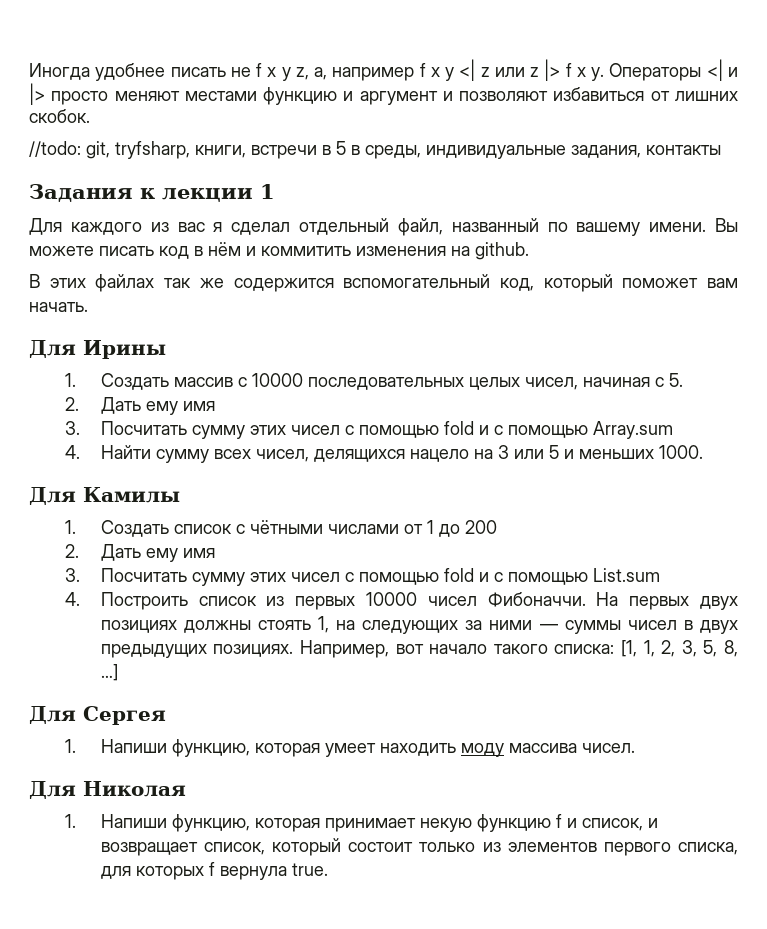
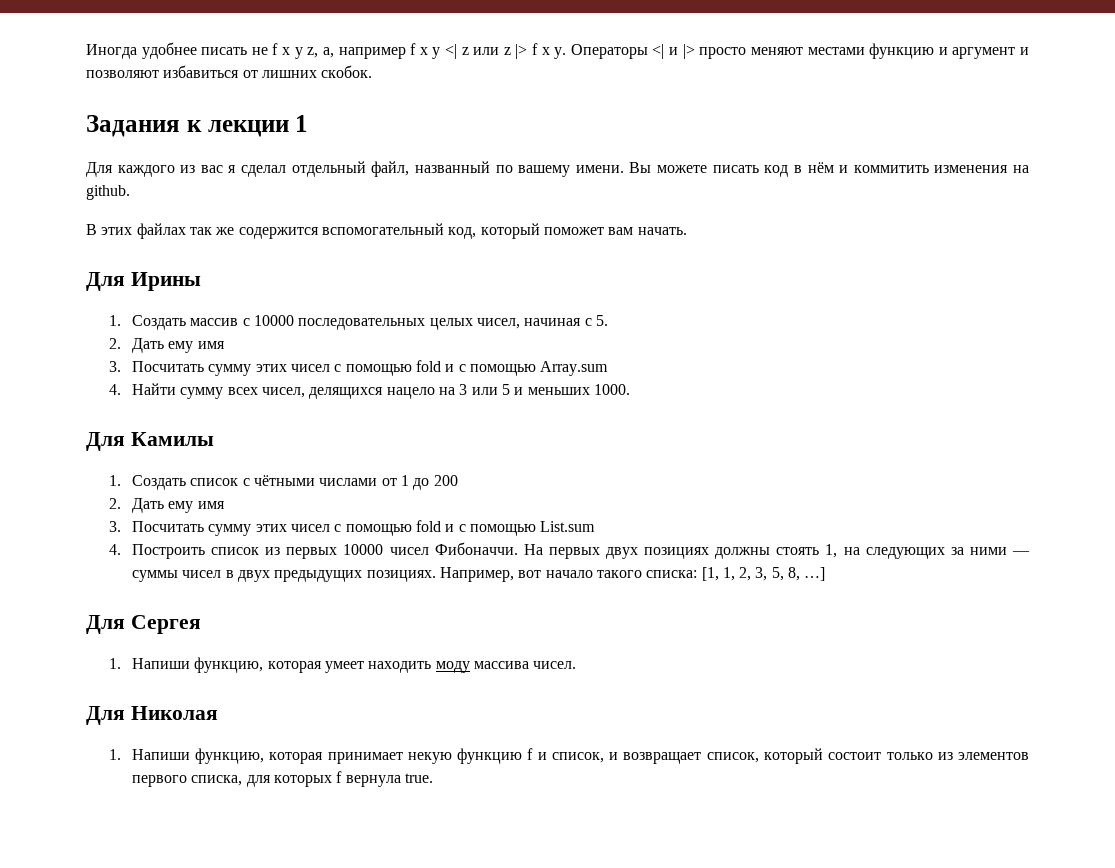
[29,141,721,159] // //todo: git, tryfsharp, книги, встречи в 5 в среды, индивидуальные задания, контакты -> (373, 71) none

